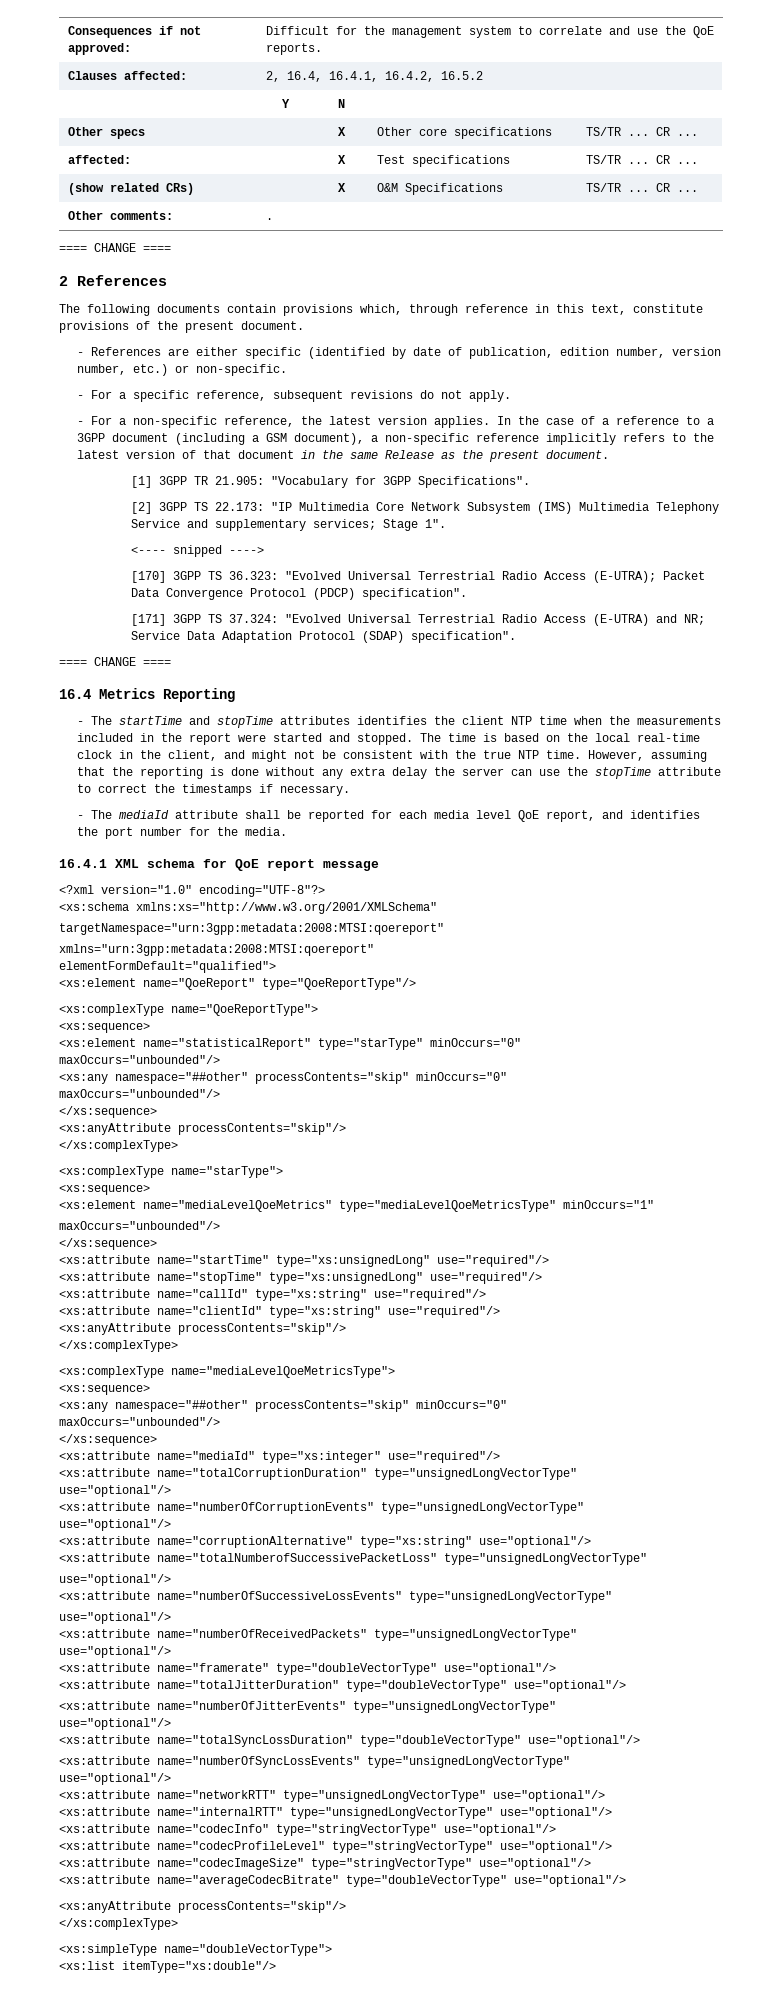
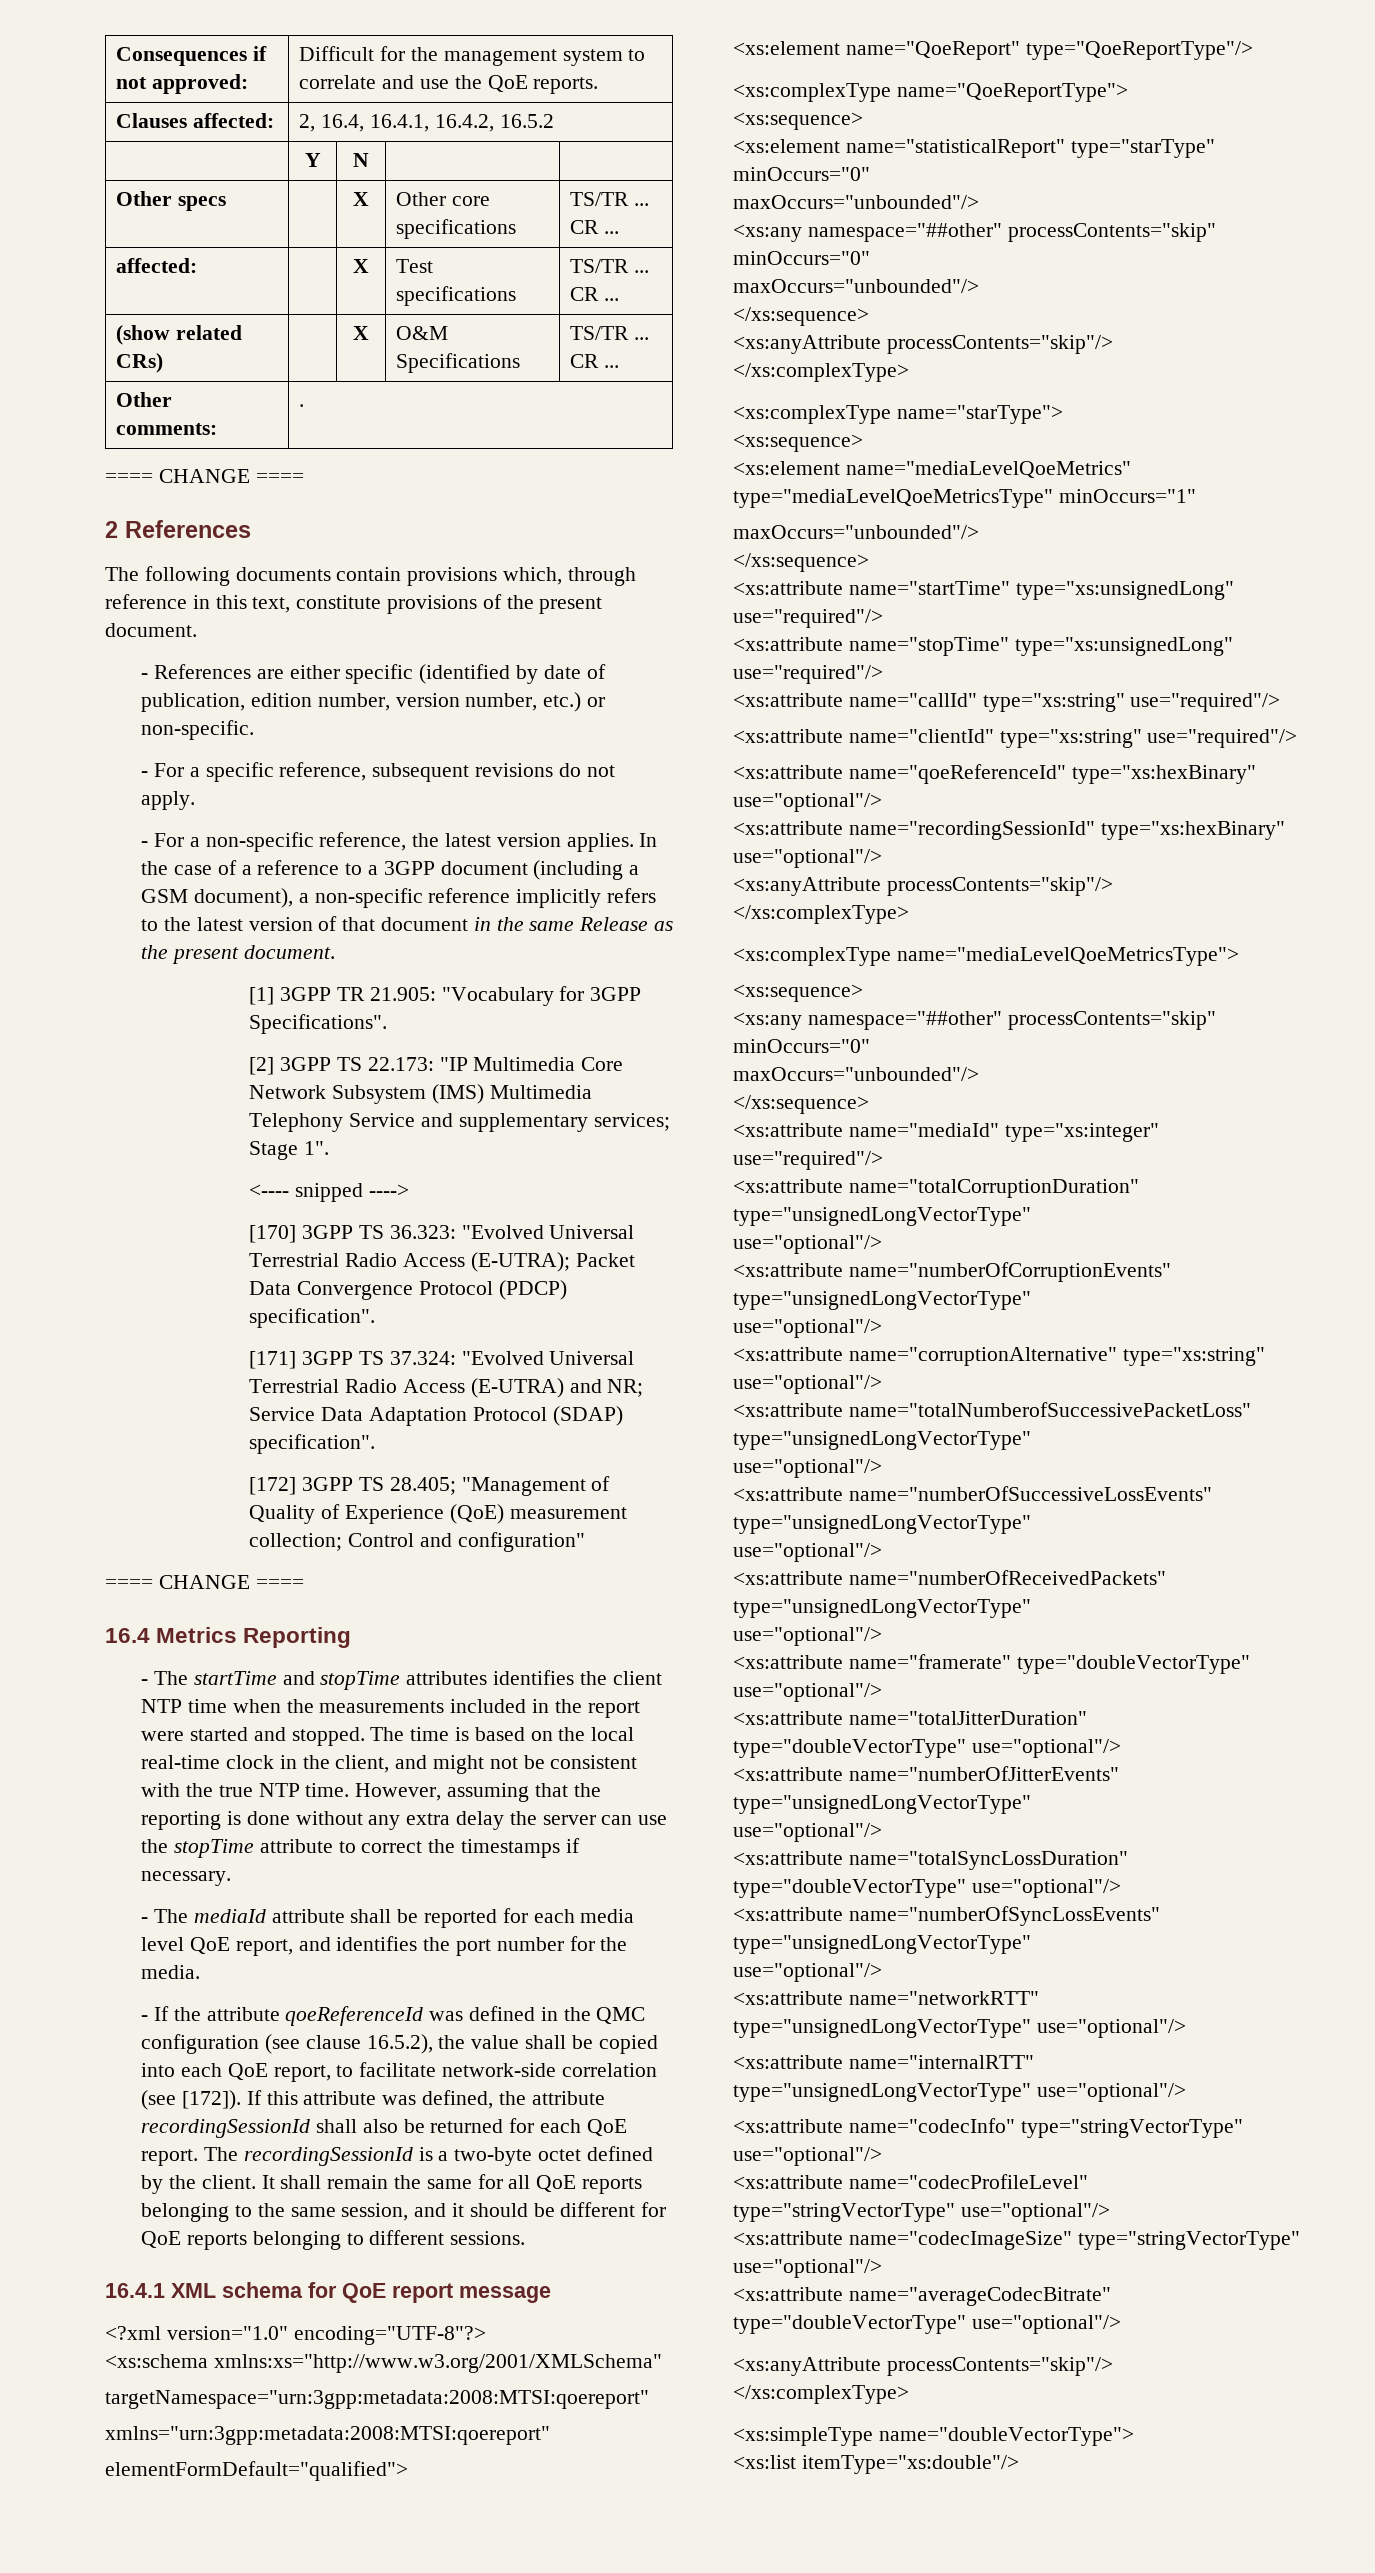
(517, 637) none -> [249,1476,611,1496] [249,1504,627,1524] [249,1532,585,1552] // [172] 3GPP TS 28.405; "Management of Quality of Experience (QoE) measurement collection; Control and configuration"
(288, 831) none -> [141,2006,646,2026] [141,2034,658,2054] [141,2062,657,2082] [141,2090,605,2110] [141,2118,627,2138] [141,2146,653,2166] [141,2174,642,2194] [141,2202,667,2222] [141,2230,526,2250] // - If the attribute qoeReferenceId was defined in the QMC configuration (see clause 16.5.2), the value shall be copied into each QoE report, to facilitate network-side correlation (see [172]). If this attribute was defined, the attribute recordingSessionId shall also be returned for each QoE report. The recordingSessionId is a two-byte octet defined by the client. It shall remain the same for all QoE reports belonging to the same session, and it should be different for QoE reports belonging to different sessions.
(500, 1312) none -> [733,764,1256,784] [733,793,882,812] [733,821,1285,840] [733,849,882,868] // <xs:attribute name="qoeReferenceId" type="xs:hexBinary" use="optional"/> // <xs:attribute name="recordingSessionId" type="xs:hexBinary" use="optional"/>

